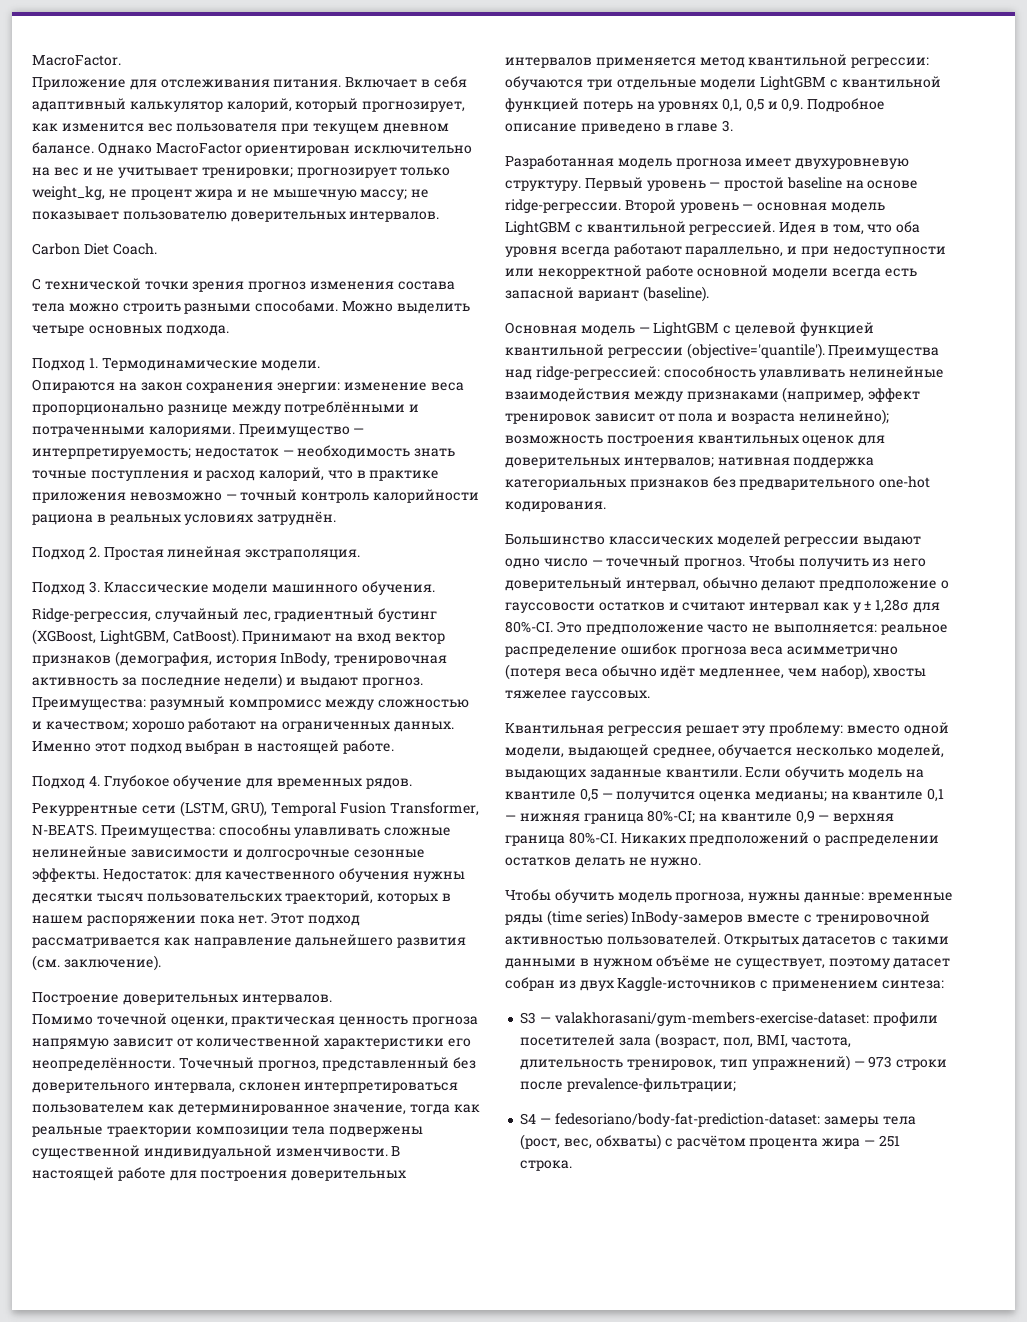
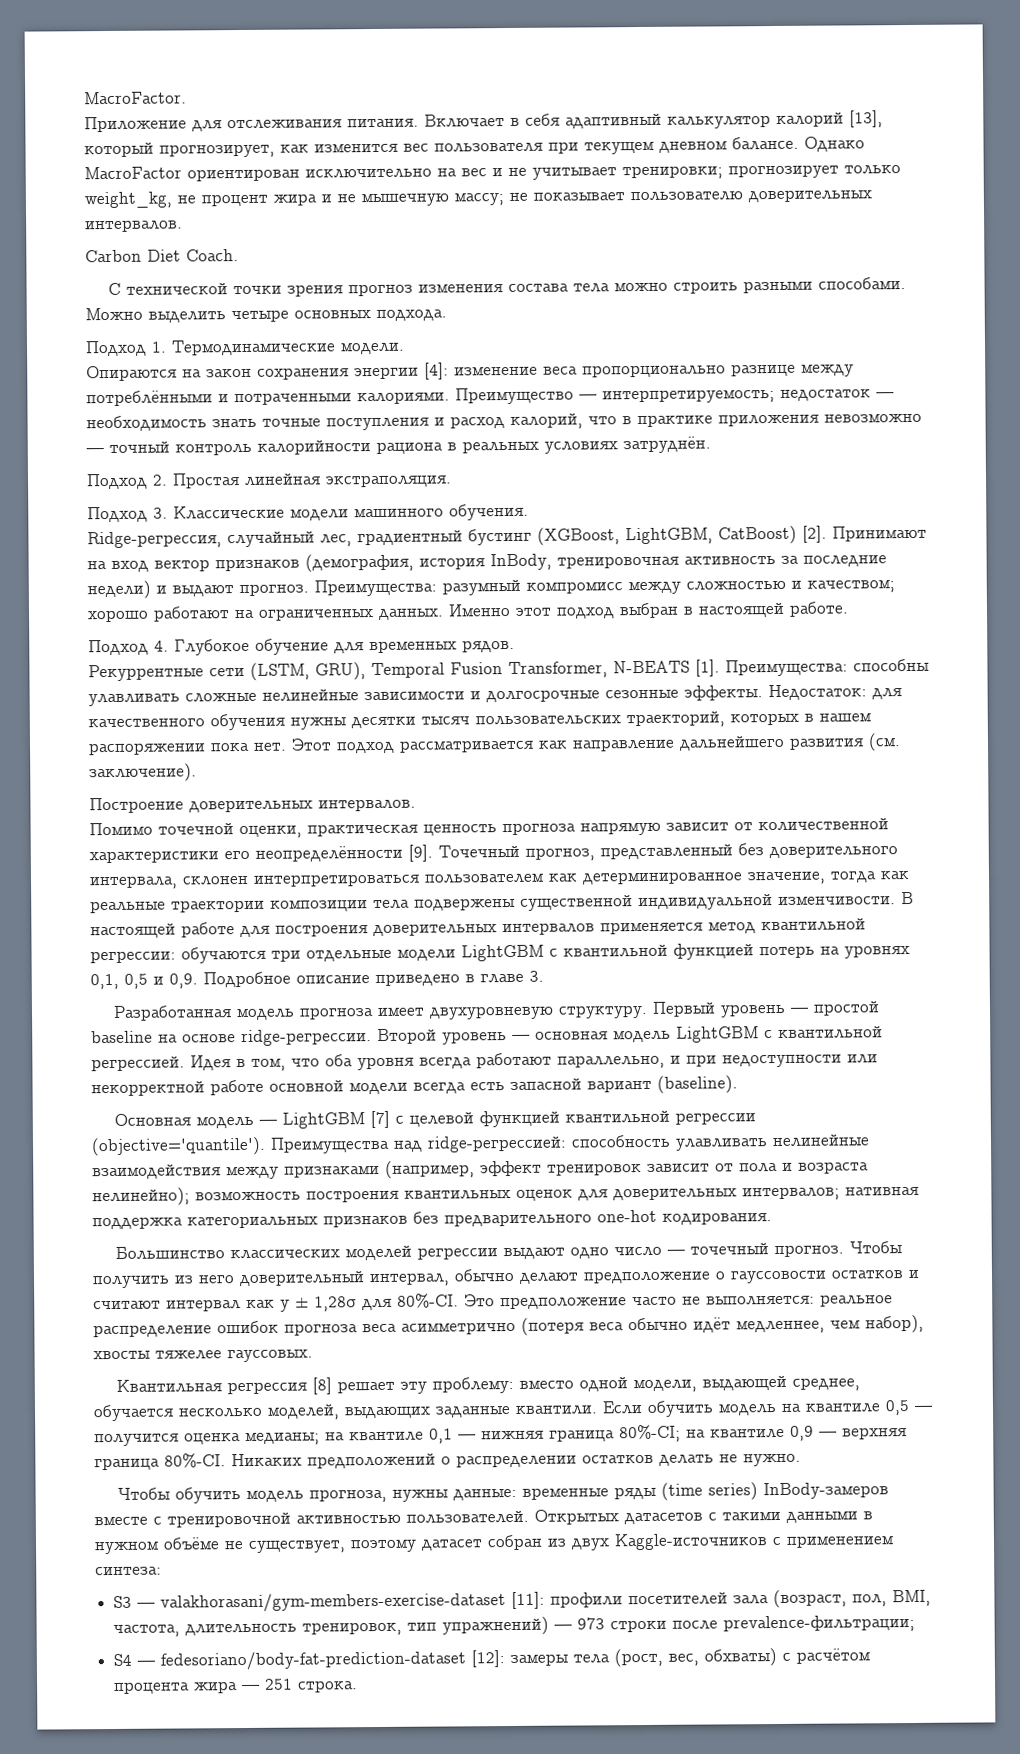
[226,98,292,112] калорий, -> [776,110,883,128] калорий [13],
[277,382,341,393] энергии: -> [354,362,449,380] энергии [4]:
[172,629,239,645] CatBoost). -> [718,525,827,545] CatBoost) [2].
[32,824,97,836] N-BEATS. -> [613,659,720,677] N-BEATS [1].
[32,1057,175,1071] неопределённости. -> [255,844,433,862] неопределённости [9].
(720, 329) none -> [370,1110,391,1129] [7]
(682, 730) none -> [312,1377,333,1395] [8]
[554,1012,869,1026] valakhorasani/gym-members-exercise-dataset: -> [160,1591,546,1613] valakhorasani/gym-members-exercise-dataset [11]:
[554,1113,820,1127] fedesoriano/body-fat-prediction-dataset: -> [160,1650,506,1671] fedesoriano/body-fat-prediction-dataset [12]:

